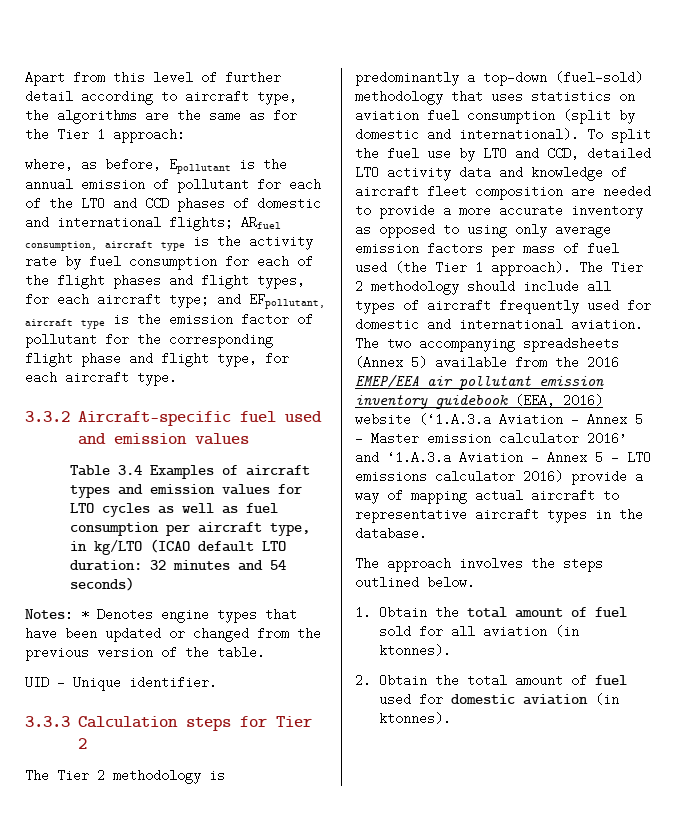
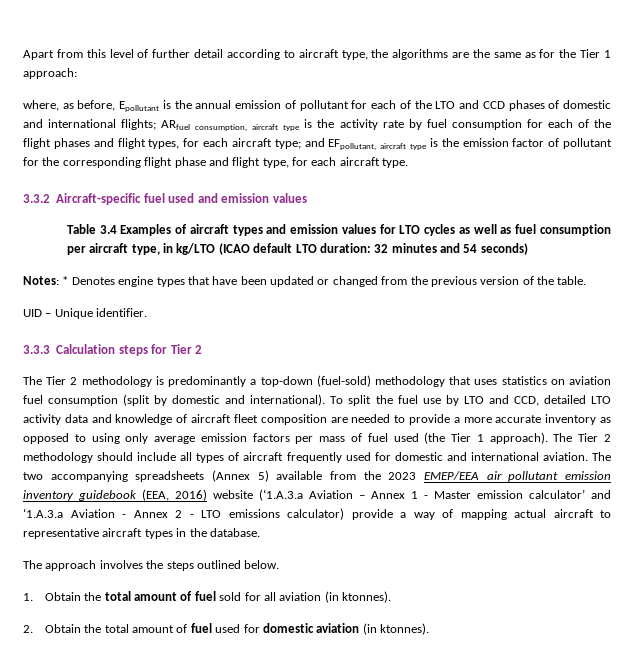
[587,356,619,369] 2016 -> [388,472,417,480] 2023
[635,413,643,426] 5 -> [411,491,418,499] 1
[499,432,627,445] calculator 2016’ -> [529,489,585,499] calculator’
[595,451,603,464] 5 -> [175,510,182,518] 2
[435,470,563,483] calculator 2016) -> [287,508,344,520] calculator)

